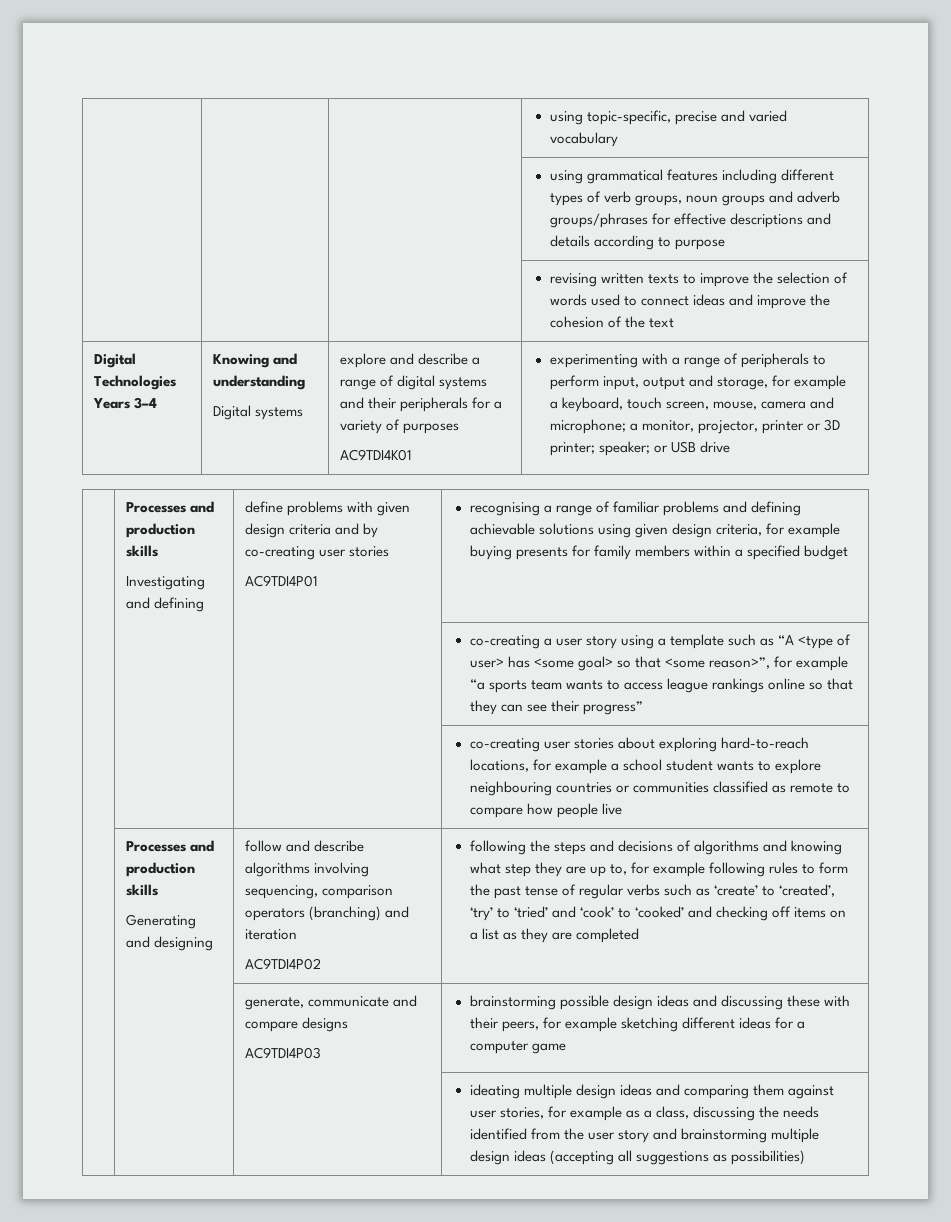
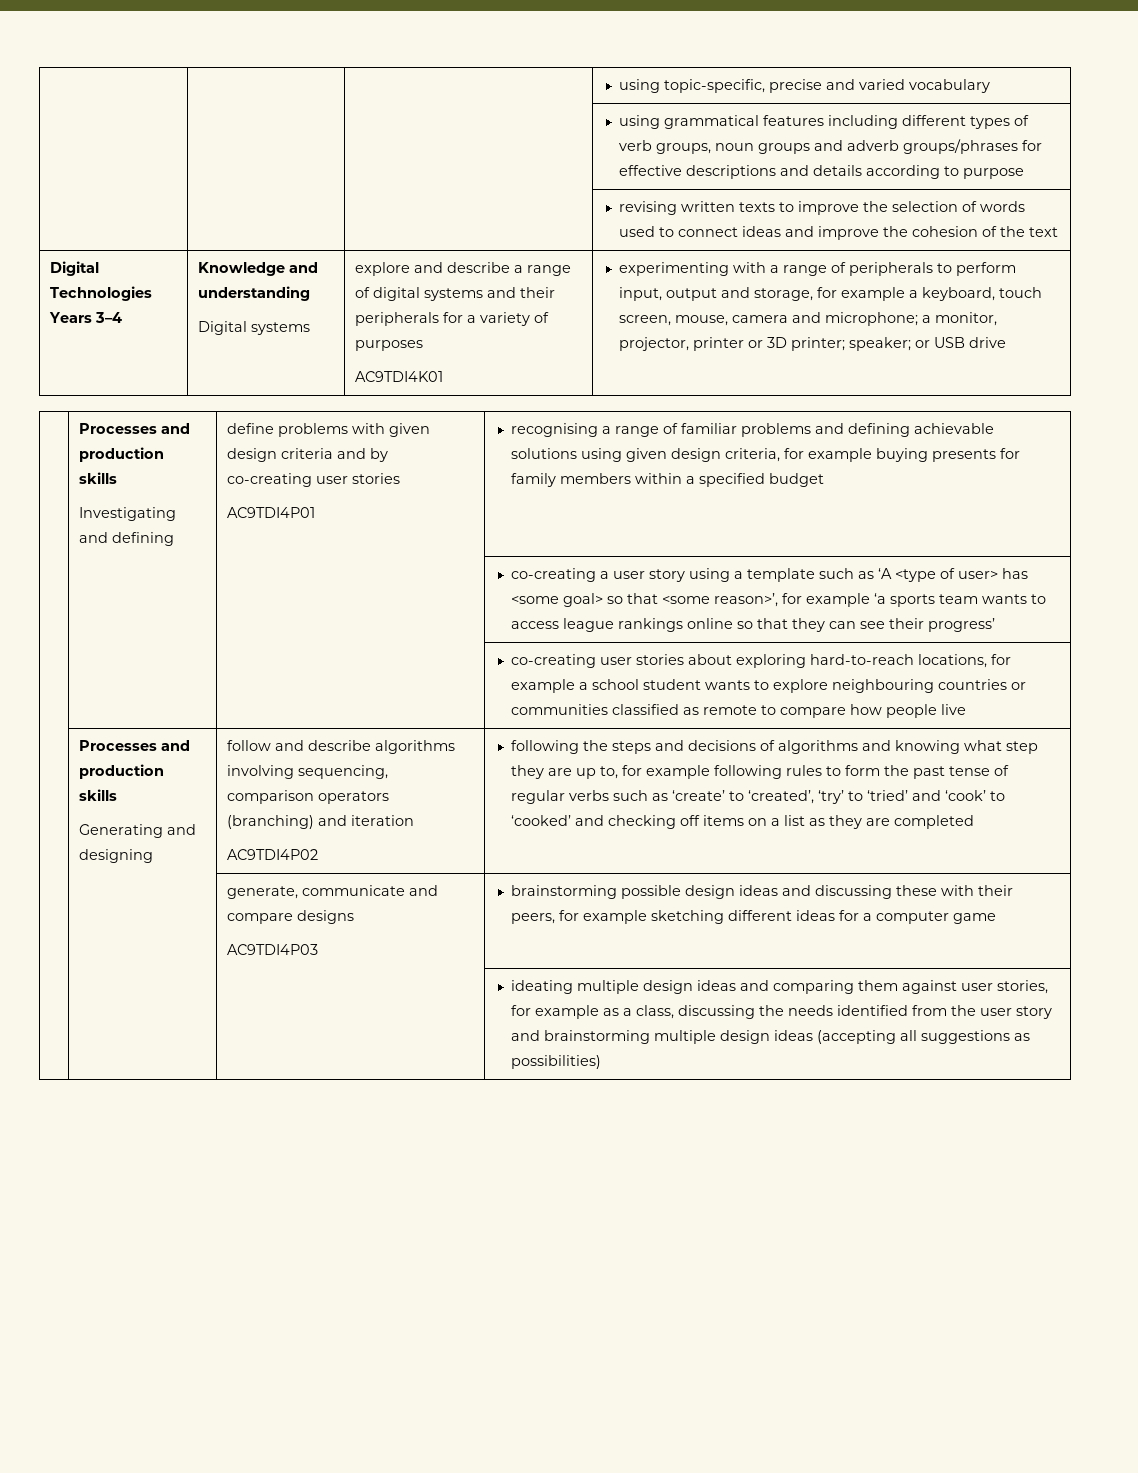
[213,354,270,368] Knowing -> [198,262,286,276] Knowledge
[778,635,795,645] “A -> [878,568,893,579] ‘A
[709,656,849,671] [469,679,485,690] reason>”, for example “a -> [714,593,887,607] reason>’, for example ‘a
[582,701,643,715] progress” -> [928,618,996,632] progress’

